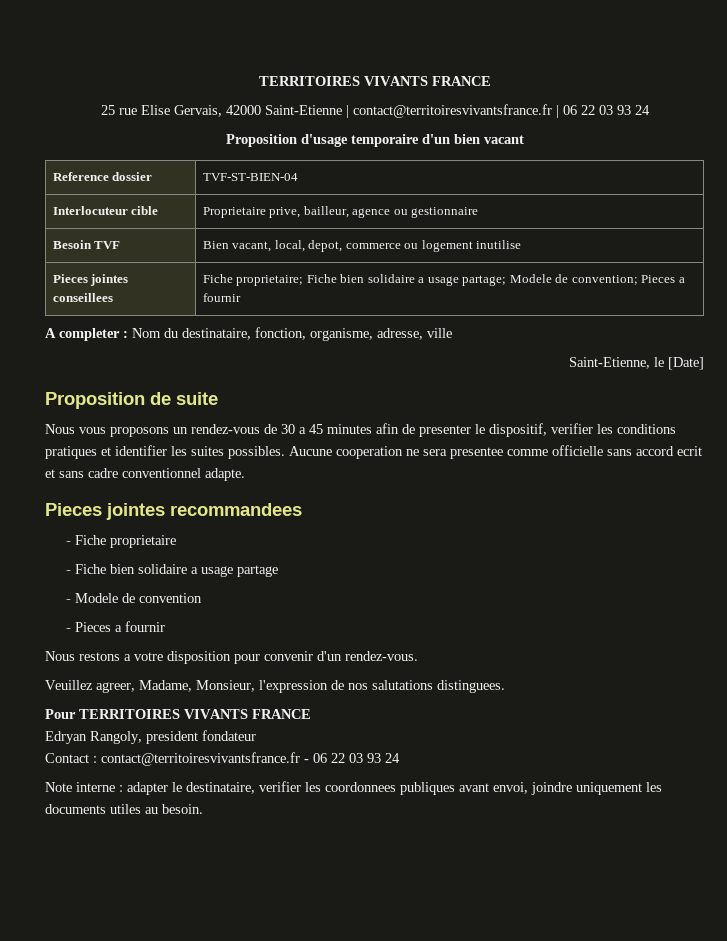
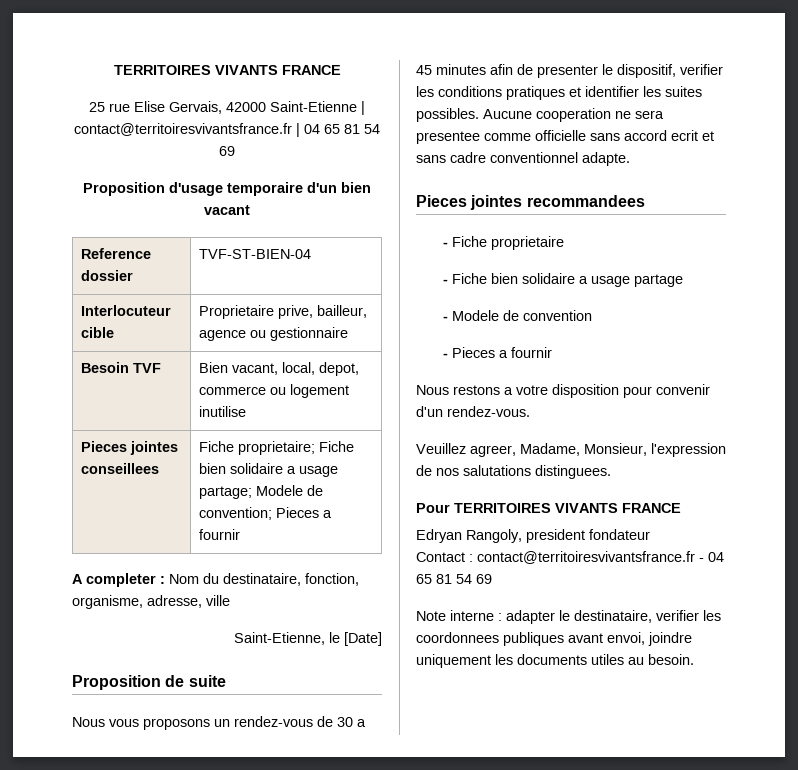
[562,105,650,115] 06 22 03 93 24 -> [304,124,380,134] [219,146,235,156] 04 65 81 54 69
[313,753,400,763] 06 22 03 93 24 -> [708,552,724,562] [416,574,492,584] 04 65 81 54 69

